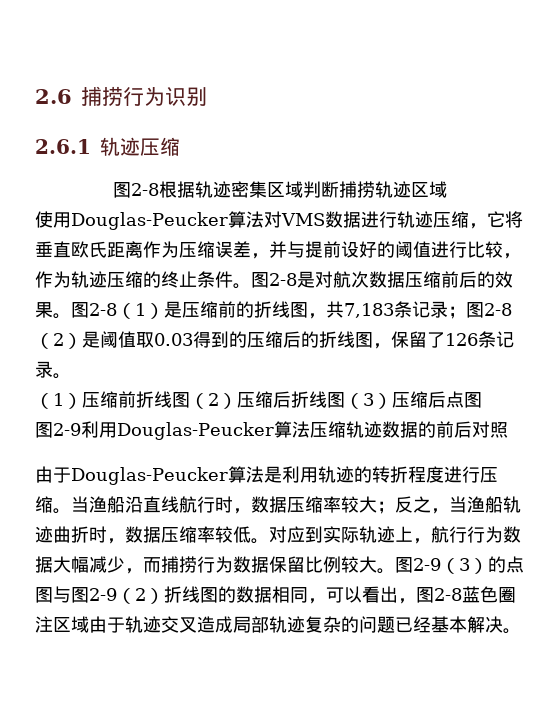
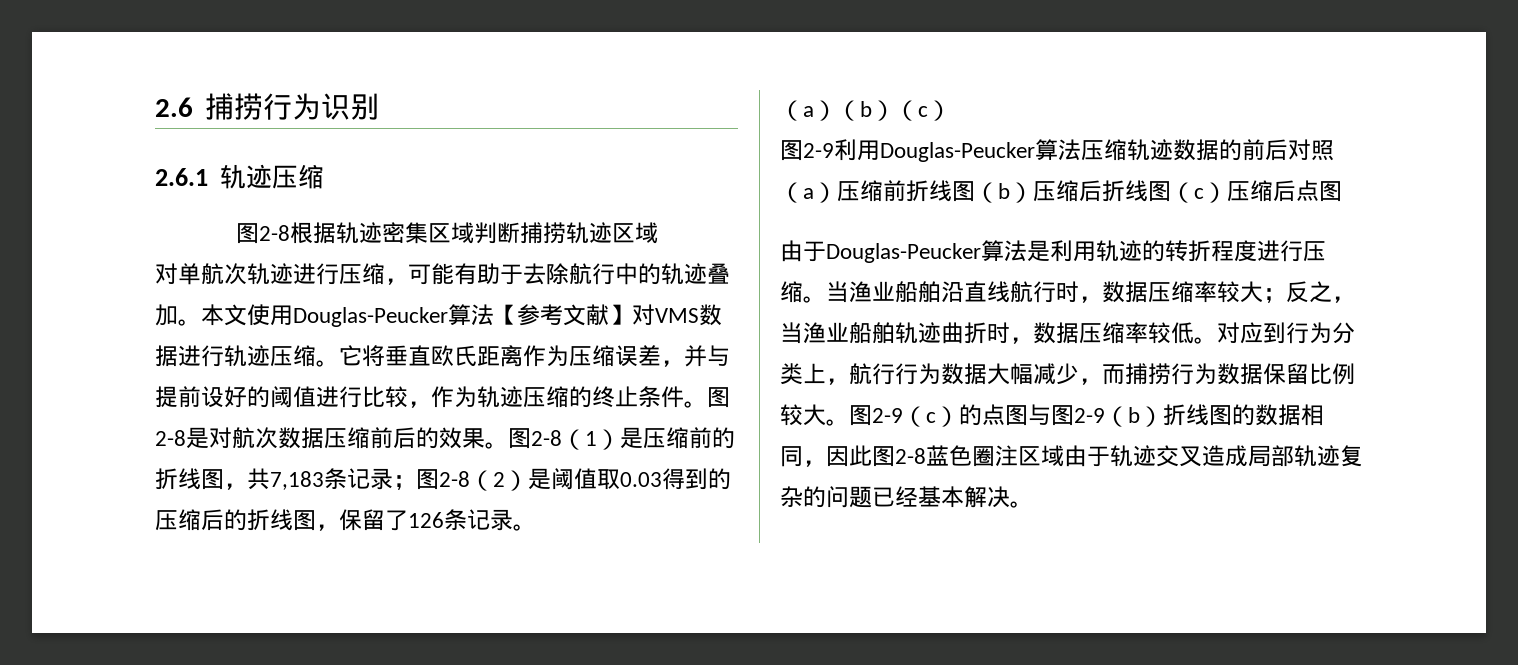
[35,211,264,230] 使用Douglas-Peucker算法 -> [155,263,730,285] [155,304,632,327] 对单航次轨迹进行压缩，可能有助于去除航行中的轨迹叠加。本文使用Douglas-Peucker算法【参考文献】
[468,223,487,229] ， -> [316,360,339,367] 。
[53,391,482,409] 1）压缩前折线图（2）压缩后折线图（3）压缩后点图 -> [803,100,951,121] a）（b）（c）
(508, 430) none -> [780,180,1342,203] （a）压缩前折线图（b）压缩后折线图（c）压缩后点图
[107,496,125,513] 船 -> [872,281,941,303] 业船舶
[485,496,503,513] 船 -> [826,322,895,344] 业船舶
[323,526,395,543] 实际轨迹 -> [1286,322,1355,344] [780,363,803,385] 行为分类
[459,558,470,571] 3 -> [926,412,936,423] c
[135,588,146,601] 2 -> [1128,407,1140,423] b
[326,586,416,604] 可以看出， -> [826,445,872,467] 因此

